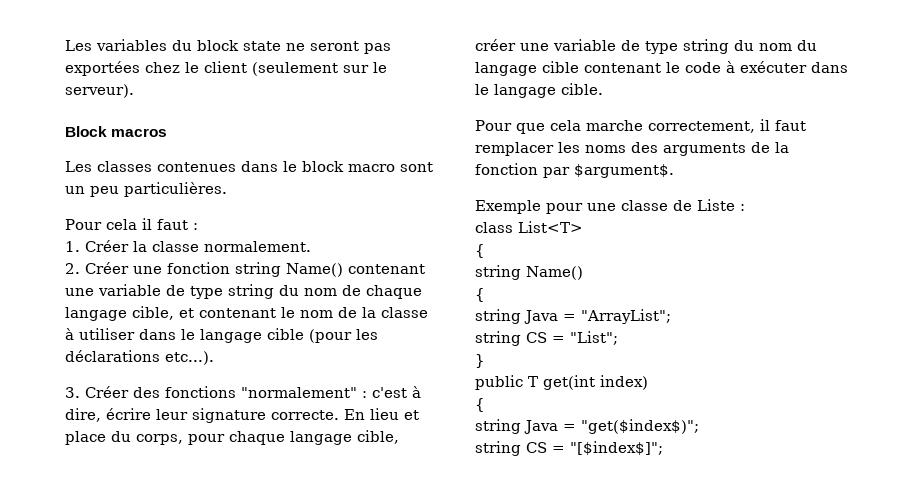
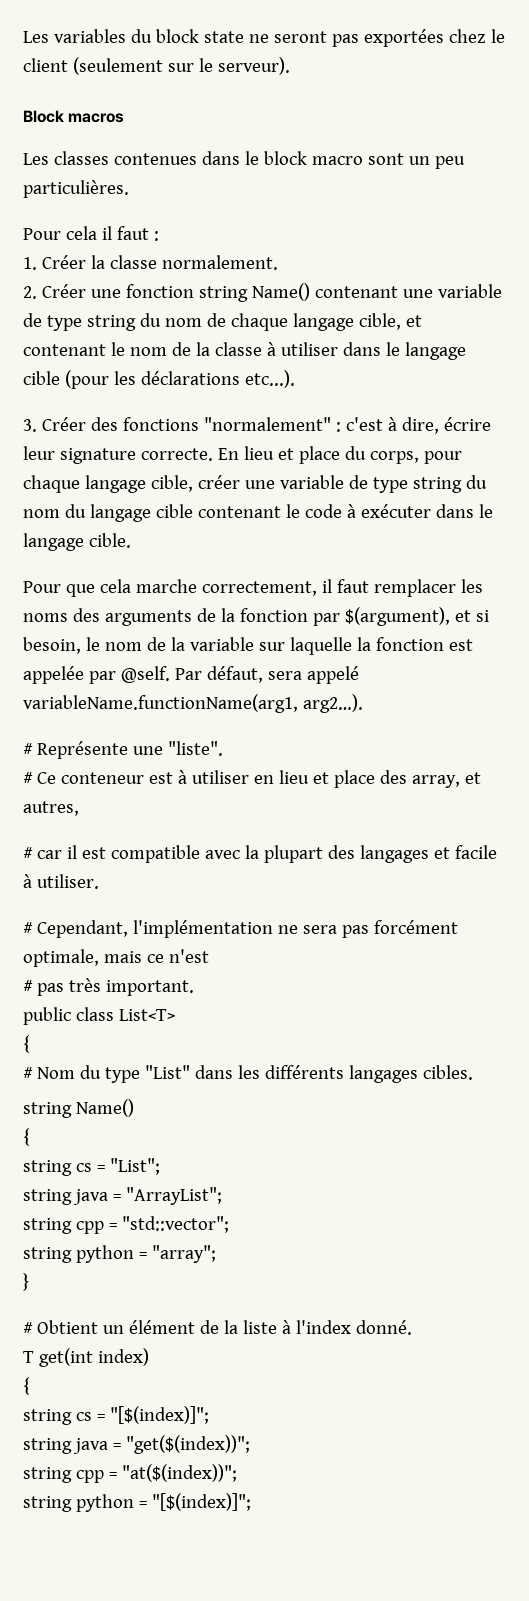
[574,164,674,178] [475,199,745,214] [475,221,583,233] [475,244,485,258] [475,265,583,280] [475,288,485,302] [475,309,671,324] [475,331,618,346] [475,354,485,368] [475,375,523,390] $argument$. // Exemple pour une classe de Liste : // class List<T> // { // string Name() // { // string Java = "ArrayList"; // string CS = "List"; // } // public -> [344,607,489,626] [23,637,473,655] [23,666,359,684] [23,694,363,713] [23,741,223,759] [23,770,481,788] [23,801,79,816] [23,845,497,863] [23,874,99,889] [23,920,458,938] [23,949,209,967] [23,978,194,996] [23,1007,175,1025] [23,1035,30,1053] [23,1065,473,1083] [23,1099,134,1118] [23,1128,30,1146] [23,1158,160,1176] [23,1187,222,1205] [23,1216,229,1234] [23,1245,216,1263] [23,1273,29,1291] [23,1320,412,1335] $(argument), et si besoin, le nom de la variable sur laquelle la fonction est appelée par @self. Par défaut, sera appelé variableName.functionName(arg1, arg2…). // # Représente une "liste". // # Ce conteneur est à utiliser en lieu et place des array, et autres, // # car il est compatible avec la plupart des langages et facile à utiliser. // # Cependant, l'implémentation ne sera pas forcément optimale, mais ce n'est // # pas très important. // public class List<T> // { // # Nom du type "List" dans les différents langages cibles. // string Name() // { // string cs = "List"; // string java = "ArrayList"; // string cpp = "std::vector"; // string python = "array"; // } // # Obtient un élément de la liste à l'index donné. //
[524,419,699,434] [475,441,663,456] Java = "get($index$)"; // string CS = "[$index$]"; -> [75,1406,209,1424] [23,1435,250,1454] [23,1464,237,1483] [23,1493,251,1512] cs = "[$(index)]"; // string java = "get($(index))"; // string cpp = "at($(index))"; // string python = "[$(index)]";

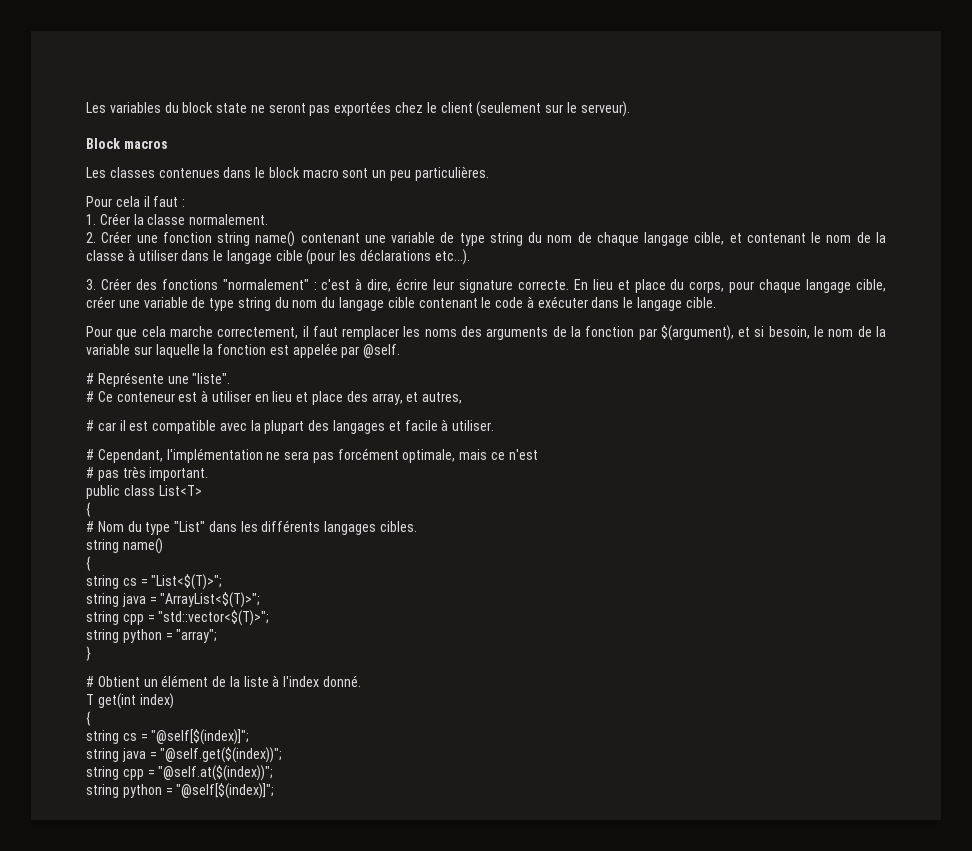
[251,283,310,301] Name() -> [255,231,296,247] name()
[174,666,359,684] [23,694,363,713] Par défaut, sera appelé variableName.functionName(arg1, arg2…). -> (401, 351) none
[75,1099,134,1117] [23,1128,30,1146] [23,1158,160,1176] [23,1187,222,1205] [23,1216,229,1234] Name() // { // string cs = "List"; // string java = "ArrayList"; // string cpp = "std::vector"; -> [122,538,163,554] [86,556,91,571] [86,574,223,590] [86,592,261,608] [86,610,270,626] name() // { // string cs = "List<$(T)>"; // string java = "ArrayList<$(T)>"; // string cpp = "std::vector<$(T)>";
[109,1406,209,1424] [23,1435,250,1454] [23,1464,237,1483] [23,1493,251,1512] "[$(index)]"; // string java = "get($(index))"; // string cpp = "at($(index))"; // string python = "[$(index)]"; -> [151,729,250,745] [86,747,283,763] [86,765,274,781] [86,783,275,799] "@self[$(index)]"; // string java = "@self.get($(index))"; // string cpp = "@self.at($(index))"; // string python = "@self[$(index)]";

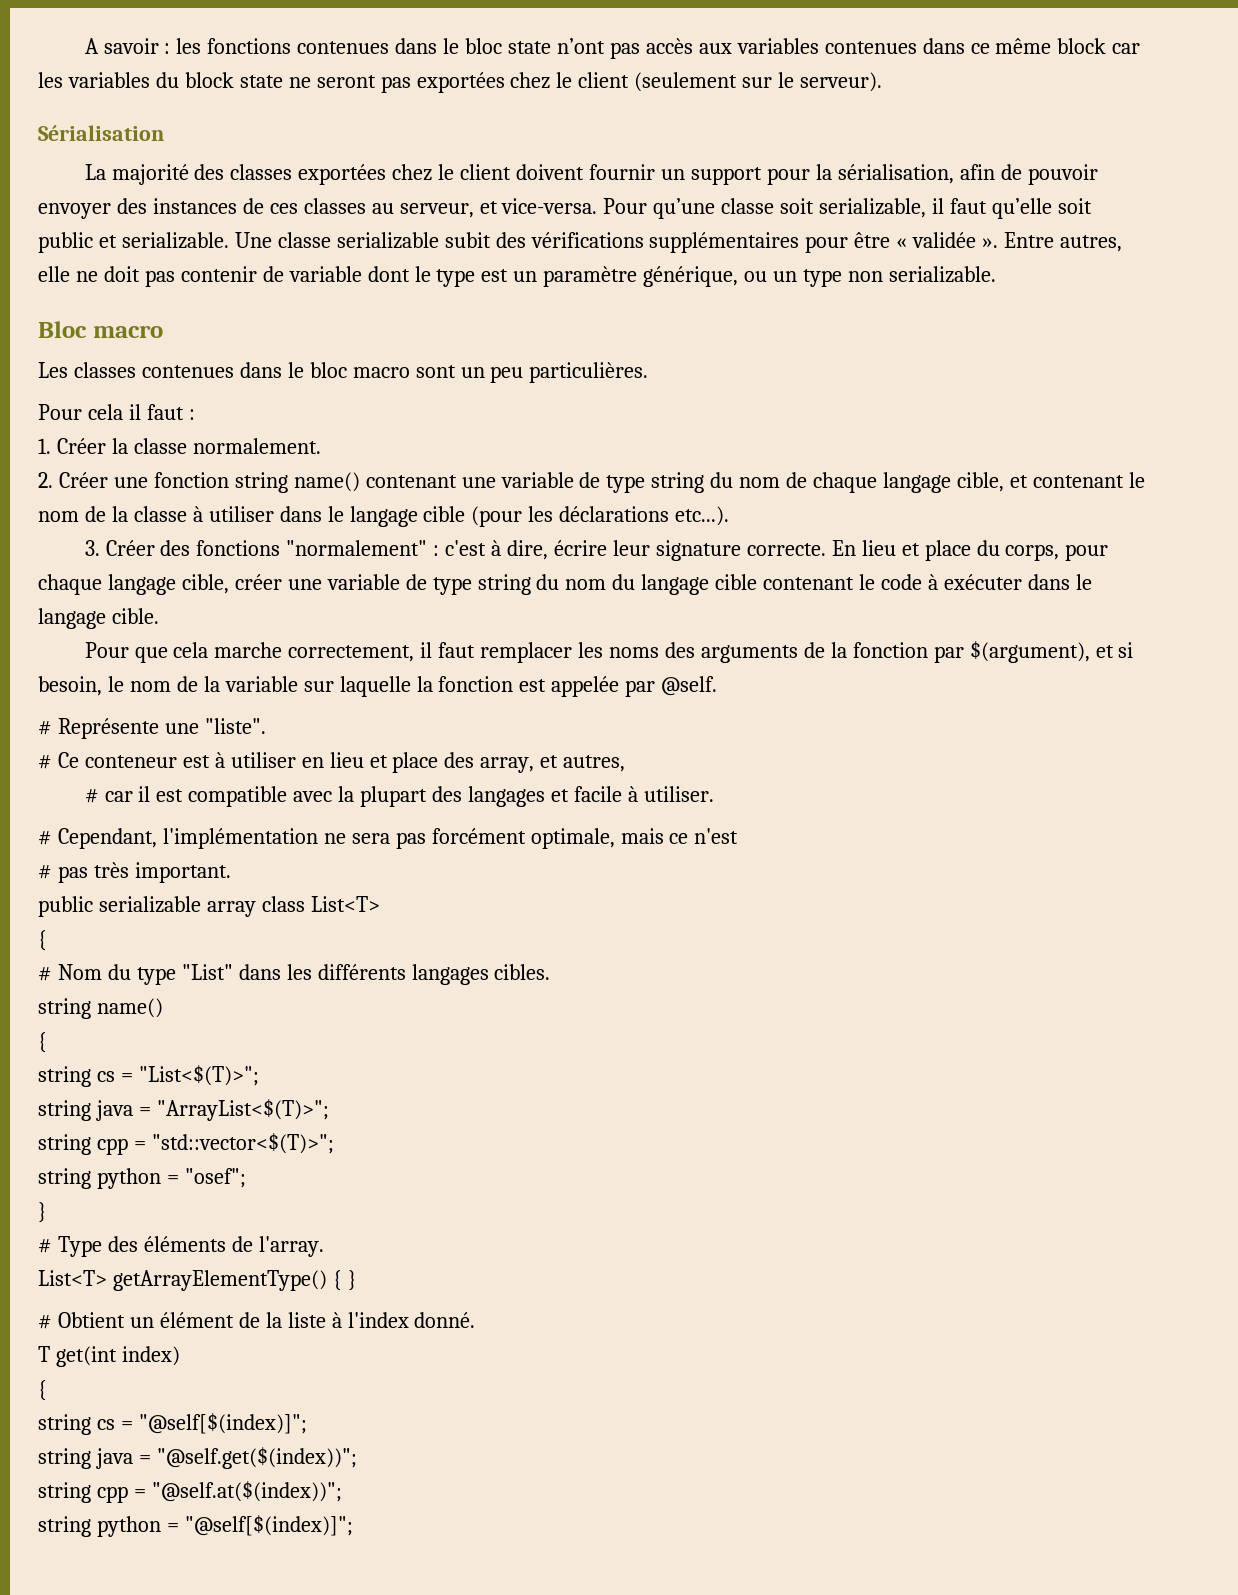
[86,102,106,113] Les -> [84,38,1141,59] [38,72,63,88] A savoir : les fonctions contenues dans le bloc state n’ont pas accès aux variables contenues dans ce même block car les
[86,138,168,149] Block macros -> [38,125,164,141] [84,164,1098,185] [38,198,1092,219] [38,232,1123,253] [38,266,996,287] [38,321,163,338] Sérialisation // La majorité des classes exportées chez le client doivent fournir un support pour la sérialisation, afin de pouvoir envoyer des instances de ces classes au serveur, et vice-versa. Pour qu’une classe soit serializable, il faut qu’elle soit public et serializable. Une classe serializable subit des vérifications supplémentaires pour être « validée ». Entre autres, elle ne doit pas contenir de variable dont le type est un paramètre générique, ou un type non serializable. // Bloc macro
[268,167,300,178] block -> [309,362,347,378] bloc
(120, 492) none -> [98,896,256,917] serializable array
[176,629,218,643] [86,646,91,661] "array"; // } -> [184,1168,246,1188] [38,1202,47,1223] [38,1236,324,1257] [38,1270,357,1291] "osef"; // } // # Type des éléments de l'array. // List<T> getArrayElementType() { }

